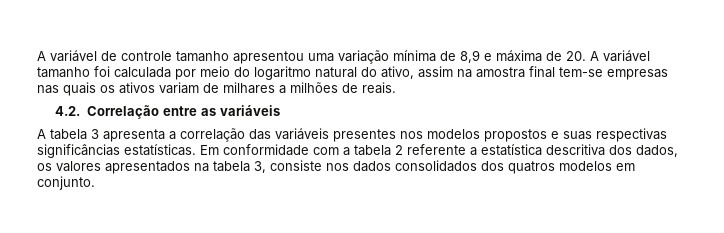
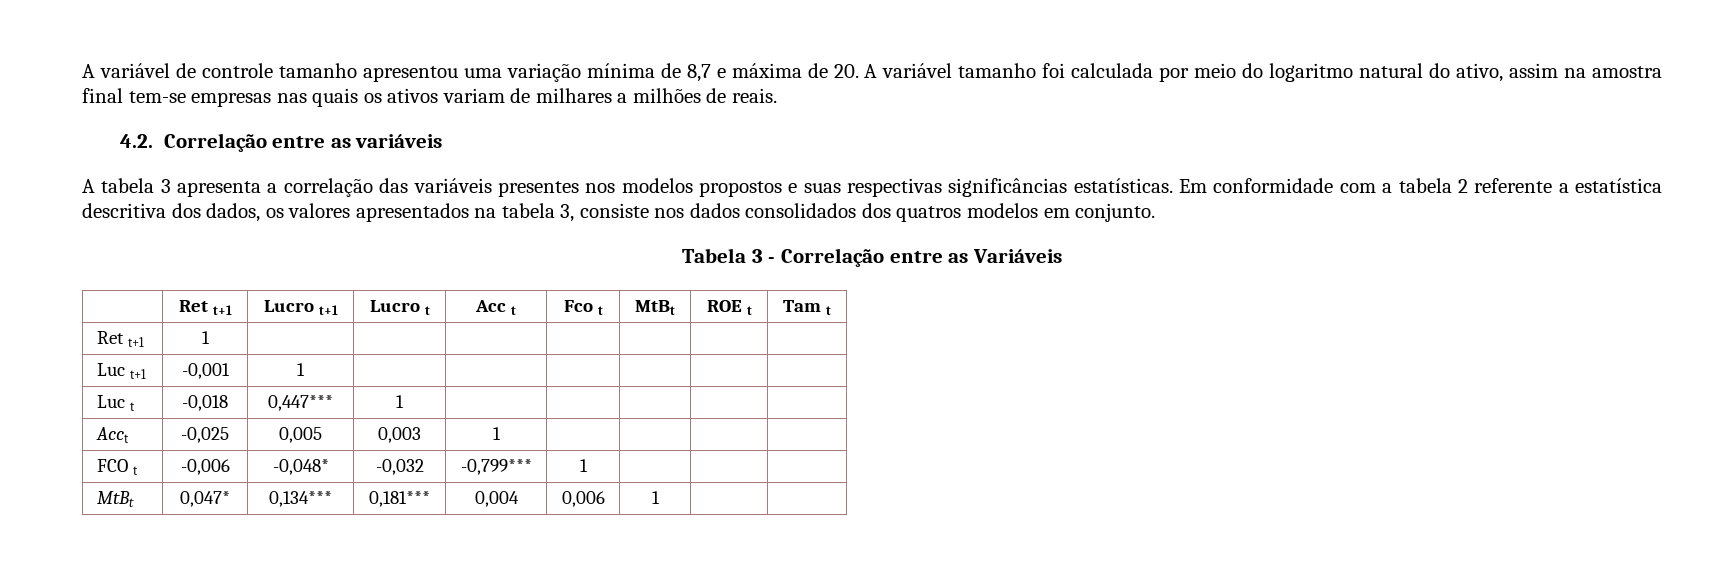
[460,50,480,63] 8,9 -> [686,64,711,82] 8,7
(95, 183) none -> [682,248,1062,267] [178,300,232,315] [263,300,338,315] [369,300,430,315] [475,300,516,315] [563,300,603,315] [635,300,675,315] [706,300,752,315] [783,300,831,315] [96,331,144,347] [201,331,210,344] [96,363,146,379] [181,363,230,379] [297,363,305,376] [96,395,135,411] [182,395,228,411] [268,395,333,411] [396,395,404,408] [95,427,129,443] [181,427,229,443] [279,427,322,443] [378,427,421,443] [492,427,501,440] [96,459,138,475] [180,459,230,475] [272,459,329,475] [375,459,424,475] [460,459,532,475] [579,459,588,472] [96,491,134,507] [180,491,230,507] [269,491,332,507] [369,491,430,507] [474,491,519,507] [561,491,605,507] [651,491,660,504] // Tabela 3 - Correlação entre as Variáveis // | Ret t+1 | Lucro t+1 | Lucro t | Acc t | Fco t | MtBt | ROE t | Tam t // Ret t+1 | 1 | | | | | | | // Luc t+1 | -0,001 | 1 | | | | | | // Luc t | -0,018 | 0,447*** | 1 | | | | | // Acct | -0,025 | 0,005 | 0,003 | 1 | | | | // FCO t | -0,006 | -0,048* | -0,032 | -0,799*** | 1 | | | // MtBt | 0,047* | 0,134*** | 0,181*** | 0,004 | 0,006 | 1 | |

